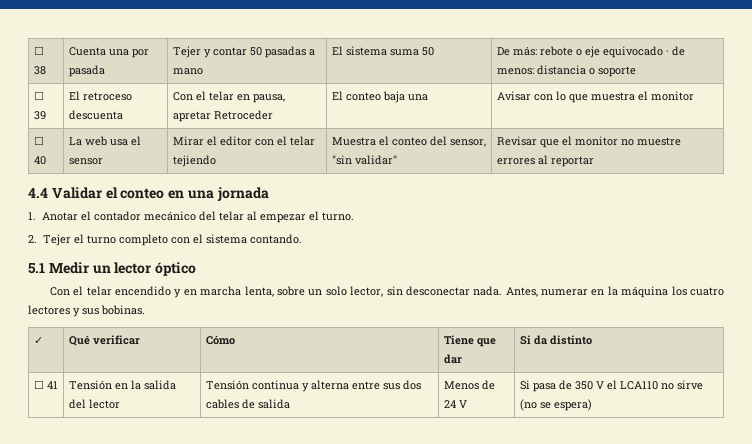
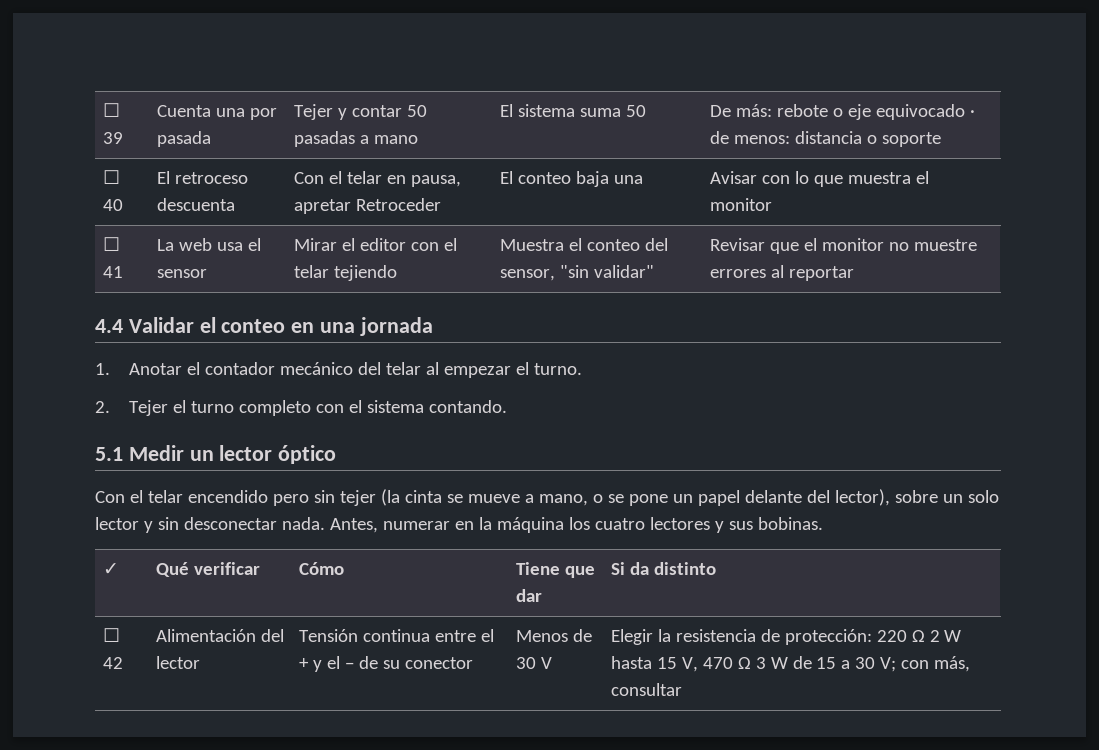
[33,46,44,55] [33,66,46,75] ☐ 38 -> [102,103,120,117] [102,132,123,144] ☐ 39
[33,111,46,120] 39 -> [102,199,123,211] 40
[33,156,46,165] 40 -> [102,266,123,278] 41
[174,286,274,298] y en marcha lenta, -> [272,489,890,506] pero sin tejer (la cinta se mueve a mano, o se pone un papel delante del lector),
[350,286,384,297] lector, -> [95,517,153,533] lector y
[46,381,58,389] [68,380,176,390] 41 | Tensión en la salida -> [102,657,123,669] [155,629,256,642] 42 | Alimentación
[301,380,421,392] [205,399,290,409] y alterna entre sus dos cables de salida -> [434,629,494,642] [298,656,473,672] entre el + y el − de su conector
[443,400,456,408] 24 -> [515,657,536,669] 30
[519,380,703,392] [519,399,592,411] Si pasa de 350 V el LCA110 no sirve (no se espera) -> [610,629,962,645] [610,656,971,672] [610,683,682,696] Elegir la resistencia de protección: 220 Ω 2 W hasta 15 V, 470 Ω 3 W de 15 a 30 V; con más, consultar

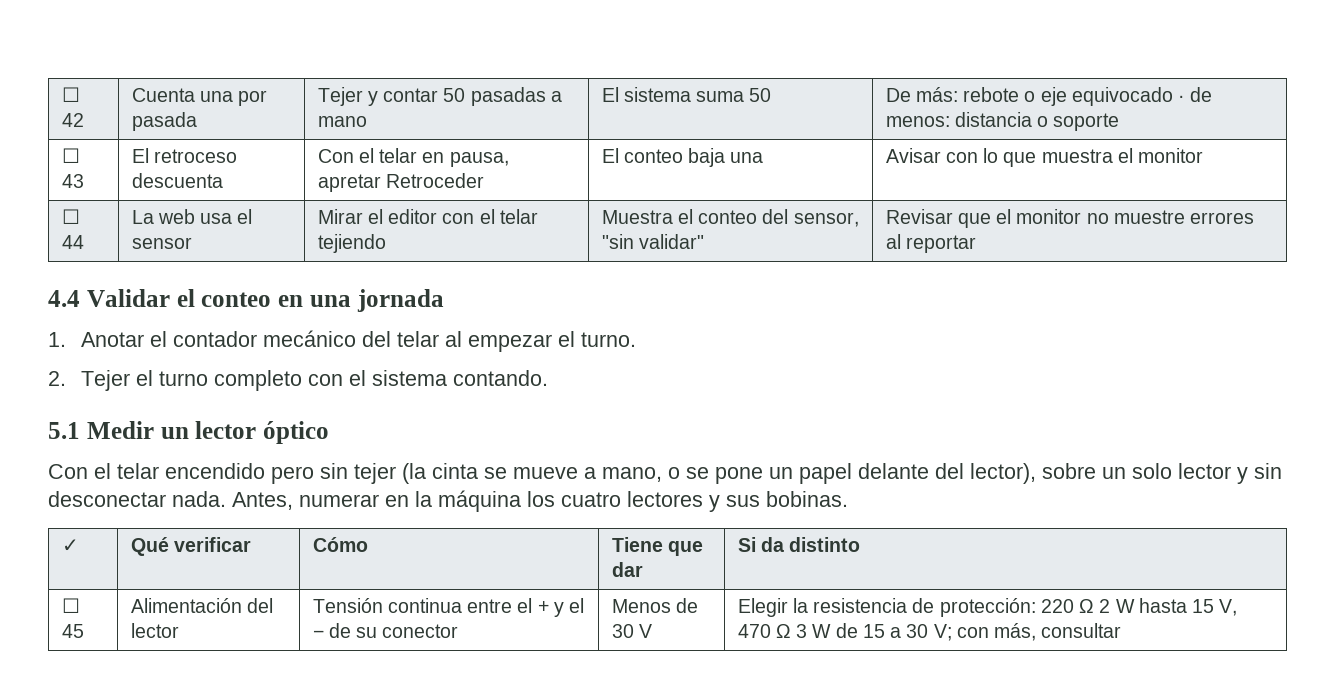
[102,103,120,117] [102,132,123,144] ☐ 39 -> [61,87,80,102] [61,113,84,127] ☐ 42
[102,199,123,211] 40 -> [61,174,84,188] 43
[102,266,123,278] 41 -> [61,235,84,249] 44
[102,657,123,669] 42 -> [61,624,84,638] 45

